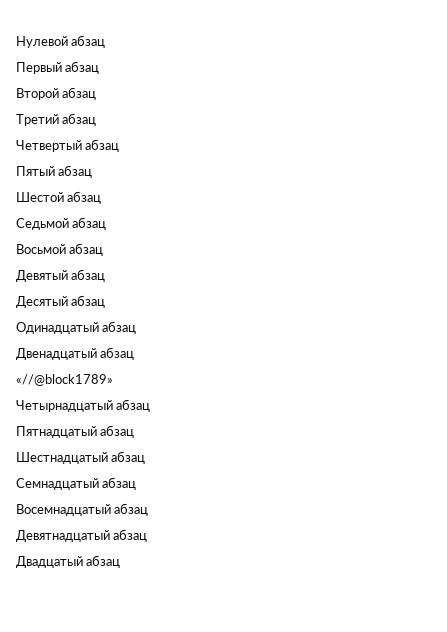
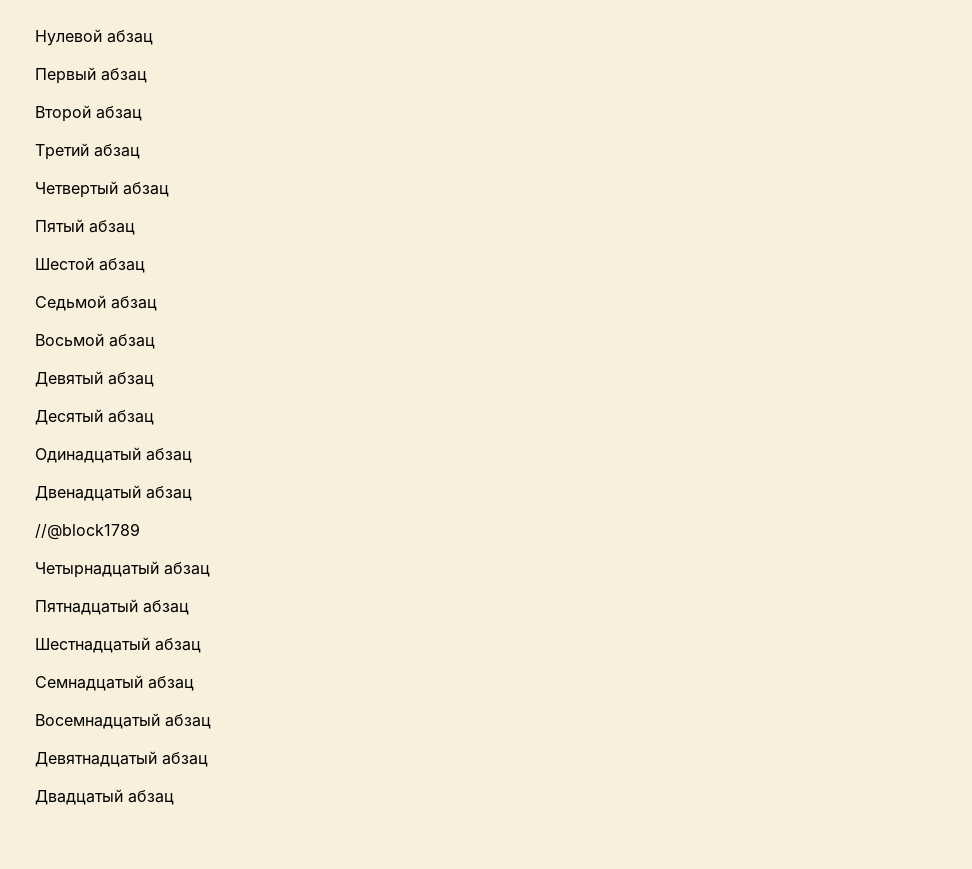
[16,374,113,386] «//@block1789» -> [35,523,140,540] //@block1789

